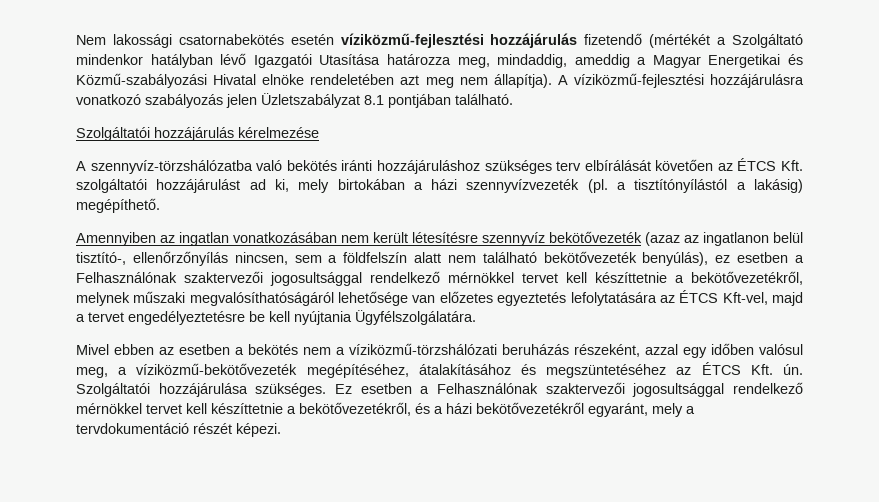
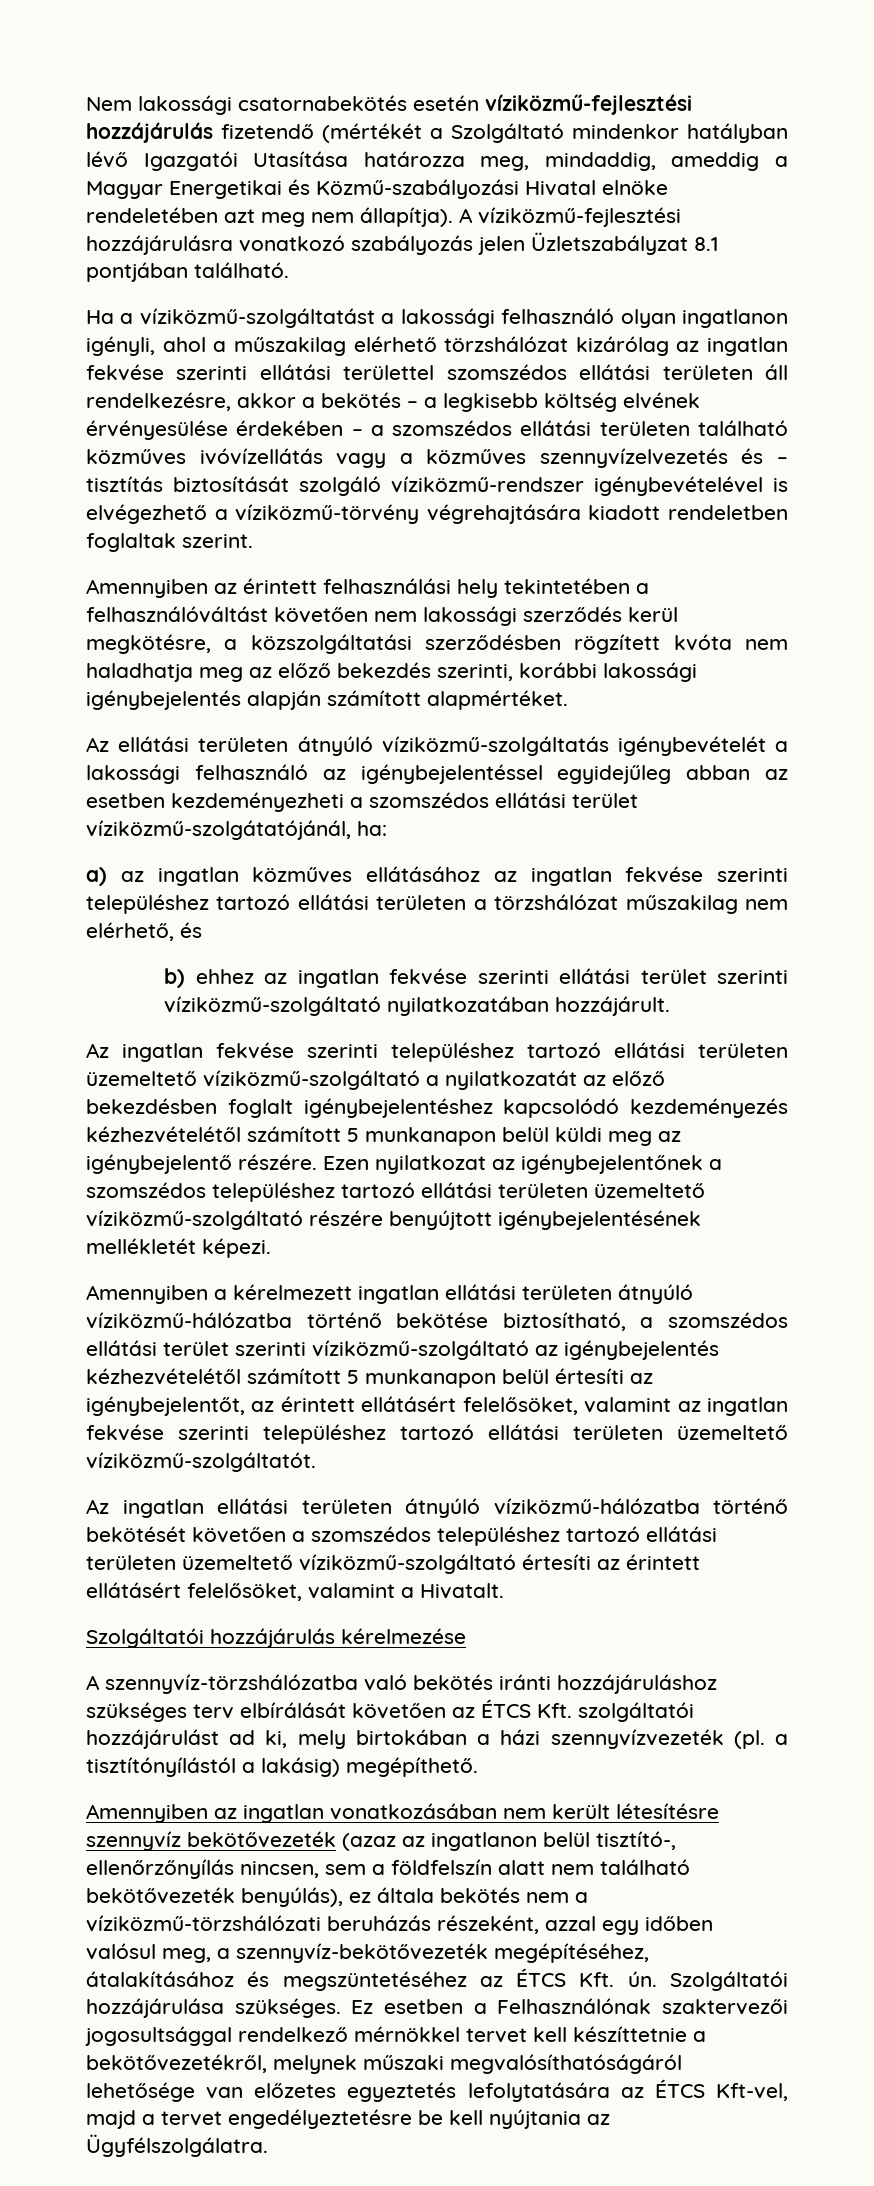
(513, 99) none -> [86,308,789,328] [86,336,788,356] [86,364,788,381] [86,392,700,412] [86,420,788,440] [86,448,788,468] [86,476,788,496] [86,504,789,524] [86,533,253,552] [86,578,649,598] [86,606,678,626] [86,634,788,654] [86,662,697,682] [86,690,568,710] [86,736,788,756] [86,764,788,784] [86,792,638,812] [86,820,387,840] [86,866,788,886] [86,894,788,914] [86,922,202,941] [164,968,788,988] [164,996,671,1016] [86,1042,788,1062] [86,1070,665,1090] [86,1098,788,1118] [86,1126,681,1146] [86,1154,722,1174] [86,1182,705,1202] [86,1210,701,1230] [86,1238,271,1258] [86,1284,693,1304] [86,1312,789,1331] [86,1340,719,1360] [86,1368,653,1388] [86,1396,788,1416] [86,1424,788,1444] [86,1452,316,1472] [86,1498,788,1518] [86,1526,717,1546] [86,1554,700,1574] [86,1582,504,1601] // Ha a víziközmű-szolgáltatást a lakossági felhasználó olyan ingatlanon igényli, ahol a műszakilag elérhető törzshálózat kizárólag az ingatlan fekvése szerinti ellátási területtel szomszédos ellátási területen áll rendelkezésre, akkor a bekötés – a legkisebb költség elvének érvényesülése érdekében – a szomszédos ellátási területen található közműves ivóvízellátás vagy a közműves szennyvízelvezetés és – tisztítás biztosítását szolgáló víziközmű-rendszer igénybevételével is elvégezhető a víziközmű-törvény végrehajtására kiadott rendeletben foglaltak szerint. // Amennyiben az érintett felhasználási hely tekintetében a felhasználóváltást követően nem lakossági szerződés kerül megkötésre, a közszolgáltatási szerződésben rögzített kvóta nem haladhatja meg az előző bekezdés szerinti, korábbi lakossági igénybejelentés alapján számított alapmértéket. // Az ellátási területen átnyúló víziközmű-szolgáltatás igénybevételét a lakossági felhasználó az igénybejelentéssel egyidejűleg abban az esetben kezdeményezheti a szomszédos ellátási terület víziközmű-szolgátatójánál, ha: // a) az ingatlan közműves ellátásához az ingatlan fekvése szerinti településhez tartozó ellátási területen a törzshálózat műszakilag nem elérhető, és // b) ehhez az ingatlan fekvése szerinti ellátási terület szerinti víziközmű-szolgáltató nyilatkozatában hozzájárult. // Az ingatlan fekvése szerinti településhez tartozó ellátási területen üzemeltető víziközmű-szolgáltató a nyilatkozatát az előző bekezdésben foglalt igénybejelentéshez kapcsolódó kezdeményezés kézhezvételétől számított 5 munkanapon belül küldi meg az igénybejelentő részére. Ezen nyilatkozat az igénybejelentőnek a szomszédos településhez tartozó ellátási területen üzemeltető víziközmű-szolgáltató részére benyújtott igénybejelentésének mellékletét képezi. // Amennyiben a kérelmezett ingatlan ellátási területen átnyúló víziközmű-hálózatba történő bekötése biztosítható, a szomszédos ellátási terület szerinti víziközmű-szolgáltató az igénybejelentés kézhezvételétől számított 5 munkanapon belül értesíti az igénybejelentőt, az érintett ellátásért felelősöket, valamint az ingatlan fekvése szerinti településhez tartozó ellátási területen üzemeltető víziközmű-szolgáltatót. // Az ingatlan ellátási területen átnyúló víziközmű-hálózatba történő bekötését követően a szomszédos településhez tartozó ellátási területen üzemeltető víziközmű-szolgáltató értesíti az érintett ellátásért felelősöket, valamint a Hivatalt.
(731, 259) none -> [377,1887,588,1903] [86,1915,713,1935] [86,1943,649,1963] [86,1968,788,1991] [86,1998,374,2018] általa bekötés nem a víziközmű-törzshálózati beruházás részeként, azzal egy időben valósul meg, a szennyvíz-bekötővezeték megépítéséhez, átalakításához és megszüntetéséhez az ÉTCS Kft. ún. Szolgáltatói hozzájárulása szükséges. Ez
[355,310,476,325] [76,343,803,358] [76,362,804,378] [76,382,803,397] [76,402,695,417] [76,423,281,437] Ügyfélszolgálatára. // Mivel ebben az esetben a bekötés nem a víziközmű-törzshálózati beruházás részeként, azzal egy időben valósul meg, a víziközmű-bekötővezeték megépítéséhez, átalakításához és megszüntetéséhez az ÉTCS Kft. ún. Szolgáltatói hozzájárulása szükséges. Ez esetben a Felhasználónak szaktervezői jogosultsággal rendelkező mérnökkel tervet kell készíttetnie a bekötővezetékről, és a házi bekötővezetékről egyaránt, mely a tervdokumentáció részét képezi. -> [587,2114,610,2125] [86,2134,268,2157] az Ügyfélszolgálatra.

